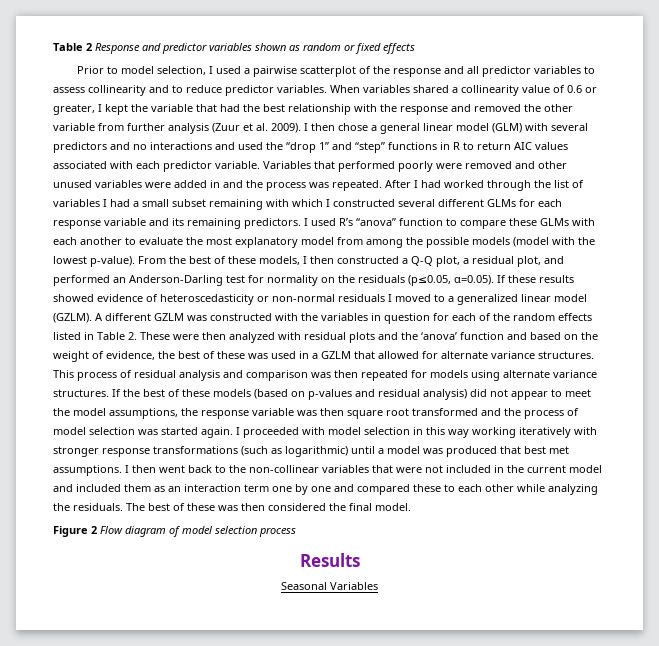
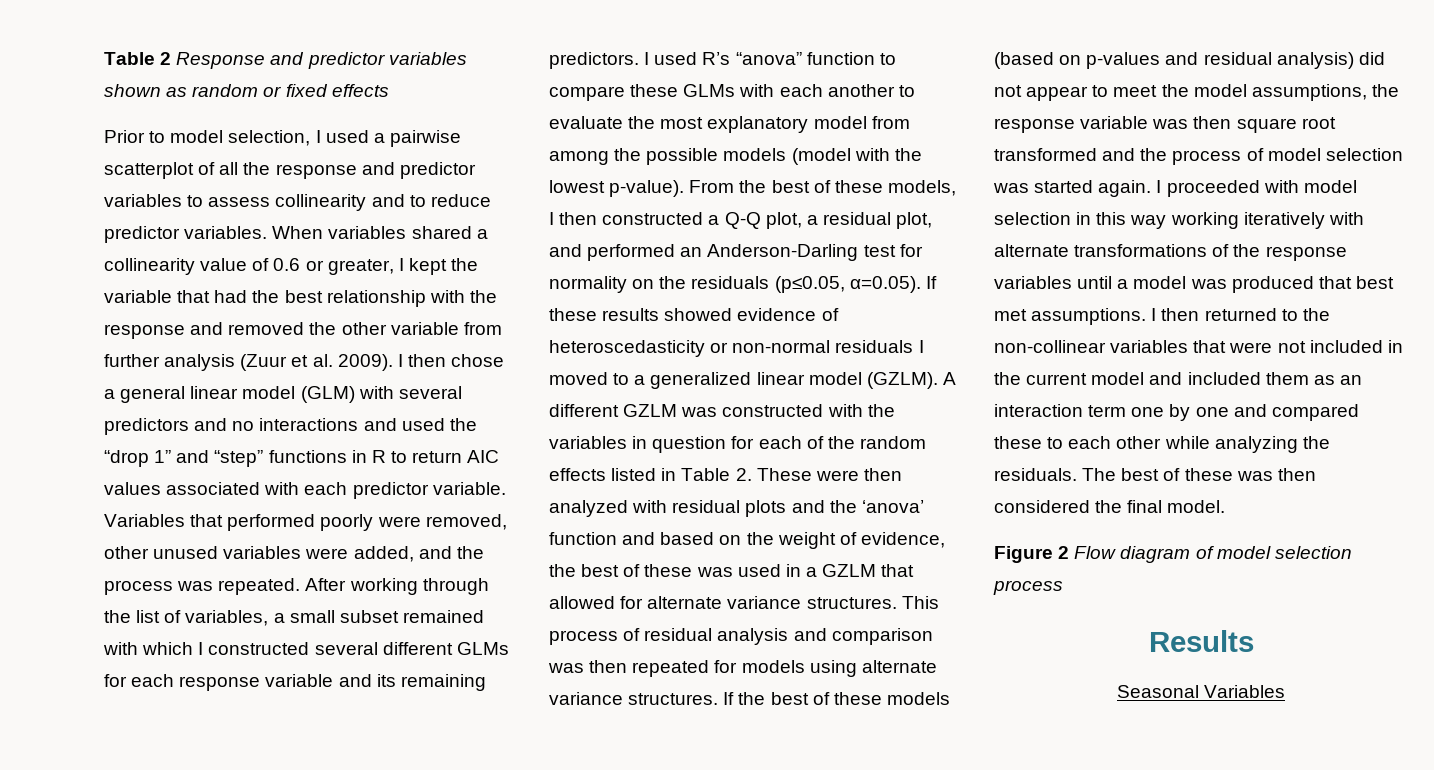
[372,66,479,77] the response and all -> [219,162,395,179] all the response and
[465,161,535,169] removed and -> [425,514,507,530] removed,
[174,180,220,188] added in -> [353,546,414,562] added,
[414,180,484,188] I had worked -> [349,578,418,595] working
[53,199,130,207] variables I had -> [185,610,269,626] variables,
[209,199,263,210] remaining -> [402,610,484,623] remained
[53,446,348,457] stronger response transformations (such as logarithmic) -> [994,244,1347,261] [994,276,1072,289] alternate transformations of the response variables
[159,465,212,473] went back -> [1204,308,1277,321] returned

